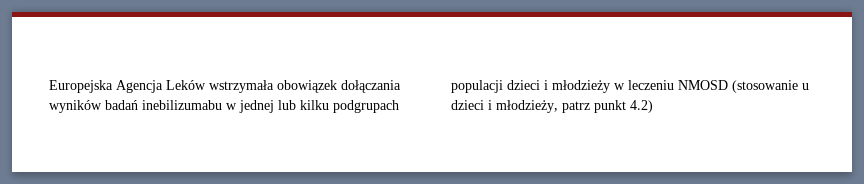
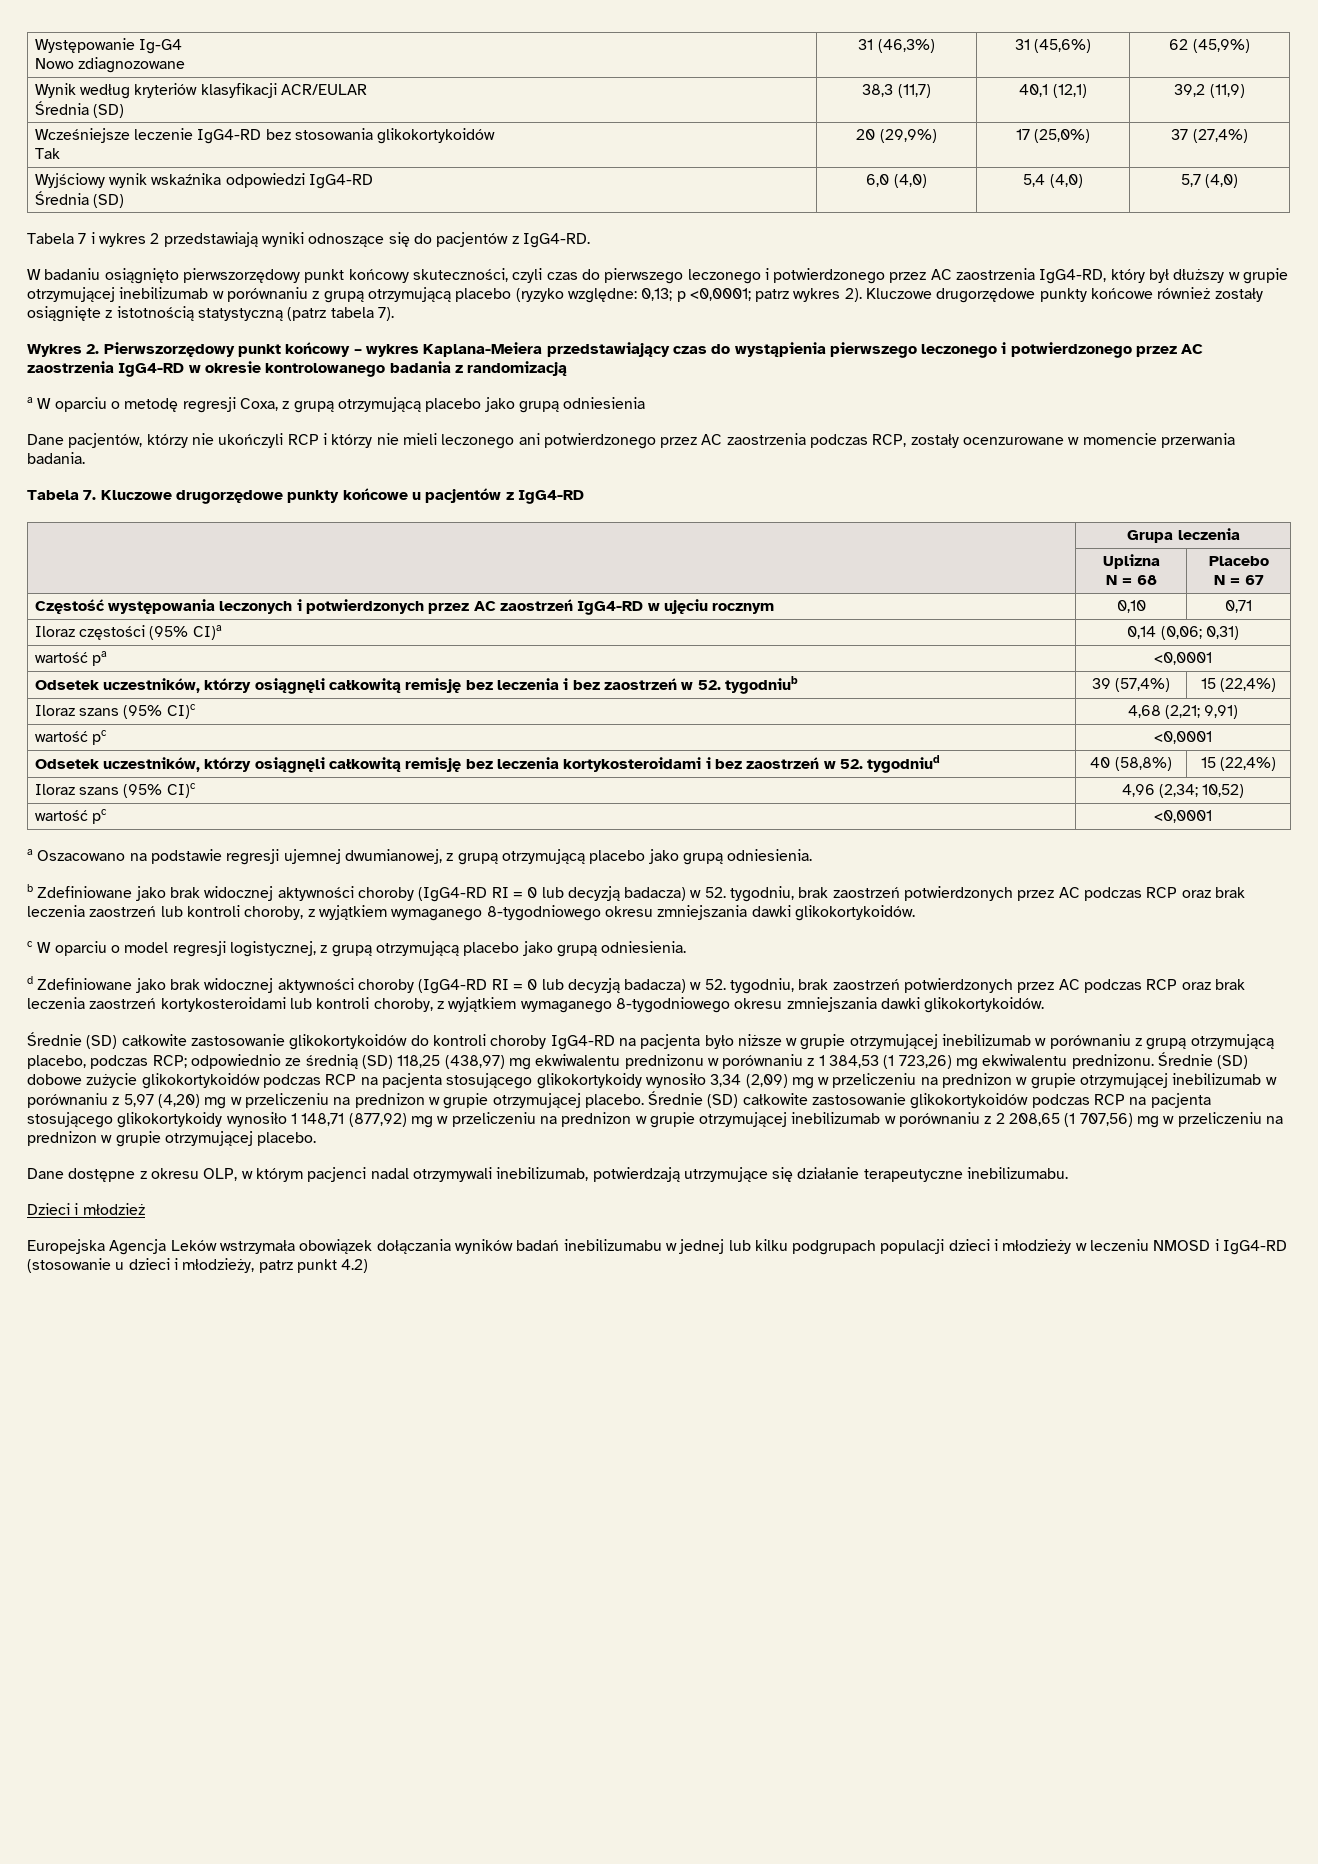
(49, 86) none -> [34,38,182,54] [34,57,185,73] [858,39,935,53] [1014,39,1092,53] [1169,39,1250,53] [34,83,367,99] [34,101,124,118] [862,84,931,98] [1019,84,1087,98] [1174,84,1245,98] [34,128,496,144] [34,148,60,159] [856,129,937,143] [1015,129,1091,143] [1171,129,1248,143] [34,173,373,189] [34,191,124,208] [866,174,927,188] [1023,174,1083,188] [1180,174,1239,188] [27,232,590,248] [27,268,1289,284] [27,287,1263,303] [27,306,394,322] [27,342,1204,358] [27,361,568,377] [27,397,646,413] [27,433,1236,449] [27,452,85,464] [27,488,584,504] [1126,528,1240,543] [1102,554,1160,569] [1105,575,1157,585] [1208,556,1269,566] [1213,575,1264,585] [34,599,775,615] [1116,600,1146,613] [1225,600,1252,613] [34,625,222,640] [1127,626,1239,640] [34,651,107,666] [1154,652,1212,665] [34,676,798,694] [1091,678,1171,692] [1200,678,1277,692] [34,704,196,719] [1127,705,1239,719] [34,730,107,745] [1154,731,1212,744] [34,755,941,773] [1090,757,1172,771] [1200,757,1277,771] [34,783,196,798] [1121,784,1245,798] [34,809,107,824] [1154,810,1212,823] [27,849,813,865] [27,884,1246,902] [27,905,915,921] [27,941,687,957] [27,976,1246,994] [27,997,1045,1013] [27,1032,1274,1050] [27,1052,1249,1070] [27,1073,1277,1089] [27,1091,1211,1109] [27,1112,1283,1128] [27,1131,317,1147] [27,1167,1069,1182] [27,1203,145,1215] Występowanie Ig-G4 // Nowo zdiagnozowane | 31 (46,3%) | 31 (45,6%) | 62 (45,9%) // Wynik według kryteriów klasyfikacji ACR/EULAR // Średnia (SD) | 38,3 (11,7) | 40,1 (12,1) | 39,2 (11,9) // Wcześniejsze leczenie IgG4-RD bez stosowania glikokortykoidów // Tak | 20 (29,9%) | 17 (25,0%) | 37 (27,4%) // Wyjściowy wynik wskaźnika odpowiedzi IgG4-RD // Średnia (SD) | 6,0 (4,0) | 5,4 (4,0) | 5,7 (4,0) // Tabela 7 i wykres 2 przedstawiają wyniki odnoszące się do pacjentów z IgG4-RD. // W badaniu osiągnięto pierwszorzędowy punkt końcowy skuteczności, czyli czas do pierwszego leczonego i potwierdzonego przez AC zaostrzenia IgG4-RD, który był dłuższy w grupie otrzymującej inebilizumab w porównaniu z grupą otrzymującą placebo (ryzyko względne: 0,13; p <0,0001; patrz wykres 2). Kluczowe drugorzędowe punkty końcowe również zostały osiągnięte z istotnością statystyczną (patrz tabela 7). // Wykres 2. Pierwszorzędowy punkt końcowy – wykres Kaplana-Meiera przedstawiający czas do wystąpienia pierwszego leczonego i potwierdzonego przez AC zaostrzenia IgG4-RD w okresie kontrolowanego badania z randomizacją // a W oparciu o metodę regresji Coxa, z grupą otrzymującą placebo jako grupą odniesienia // Dane pacjentów, którzy nie ukończyli RCP i którzy nie mieli leczonego ani potwierdzonego przez AC zaostrzenia podczas RCP, zostały ocenzurowane w momencie przerwania badania. // Tabela 7. Kluczowe drugorzędowe punkty końcowe u pacjentów z IgG4-RD // | Grupa leczenia // | Uplizna // N = 68 | Placebo // N = 67 // Częstość występowania leczonych i potwierdzonych przez AC zaostrzeń IgG4-RD w ujęciu rocznym | 0,10 | 0,71 // Iloraz częstości (95% CI)a | 0,14 (0,06; 0,31) // wartość pa | <0,0001 // Odsetek uczestników, którzy osiągnęli całkowitą remisję bez leczenia i bez zaostrzeń w 52. tygodniub | 39 (57,4%) | 15 (22,4%) // Iloraz szans (95% CI)c | 4,68 (2,21; 9,91) // wartość pc | <0,0001 // Odsetek uczestników, którzy osiągnęli całkowitą remisję bez leczenia kortykosteroidami i bez zaostrzeń w 52. tygodniud | 40 (58,8%) | 15 (22,4%) // Iloraz szans (95% CI)c | 4,96 (2,34; 10,52) // wartość pc | <0,0001 // a Oszacowano na podstawie regresji ujemnej dwumianowej, z grupą otrzymującą placebo jako grupą odniesienia. // b Zdefiniowane jako brak widocznej aktywności choroby (IgG4-RD RI = 0 lub decyzją badacza) w 52. tygodniu, brak zaostrzeń potwierdzonych przez AC podczas RCP oraz brak leczenia zaostrzeń lub kontroli choroby, z wyjątkiem wymaganego 8-tygodniowego okresu zmniejszania dawki glikokortykoidów. // c W oparciu o model regresji logistycznej, z grupą otrzymującą placebo jako grupą odniesienia. // d Zdefiniowane jako brak widocznej aktywności choroby (IgG4-RD RI = 0 lub decyzją badacza) w 52. tygodniu, brak zaostrzeń potwierdzonych przez AC podczas RCP oraz brak leczenia zaostrzeń kortykosteroidami lub kontroli choroby, z wyjątkiem wymaganego 8-tygodniowego okresu zmniejszania dawki glikokortykoidów. // Średnie (SD) całkowite zastosowanie glikokortykoidów do kontroli choroby IgG4-RD na pacjenta było niższe w grupie otrzymującej inebilizumab w porównaniu z grupą otrzymującą placebo, podczas RCP; odpowiednio ze średnią (SD) 118,25 (438,97) mg ekwiwalentu prednizonu w porównaniu z 1 384,53 (1 723,26) mg ekwiwalentu prednizonu. Średnie (SD) dobowe zużycie glikokortykoidów podczas RCP na pacjenta stosującego glikokortykoidy wynosiło 3,34 (2,09) mg w przeliczeniu na prednizon w grupie otrzymującej inebilizumab w porównaniu z 5,97 (4,20) mg w przeliczeniu na prednizon w grupie otrzymującej placebo. Średnie (SD) całkowite zastosowanie glikokortykoidów podczas RCP na pacjenta stosującego glikokortykoidy wynosiło 1 148,71 (877,92) mg w przeliczeniu na prednizon w grupie otrzymującej inebilizumab w porównaniu z 2 208,65 (1 707,56) mg w przeliczeniu na prednizon w grupie otrzymującej placebo. // Dane dostępne z okresu OLP, w którym pacjenci nadal otrzymywali inebilizumab, potwierdzają utrzymujące się działanie terapeutyczne inebilizumabu. // Dzieci i młodzież //
(728, 85) none -> [1214,1239,1288,1255] i IgG4-RD

